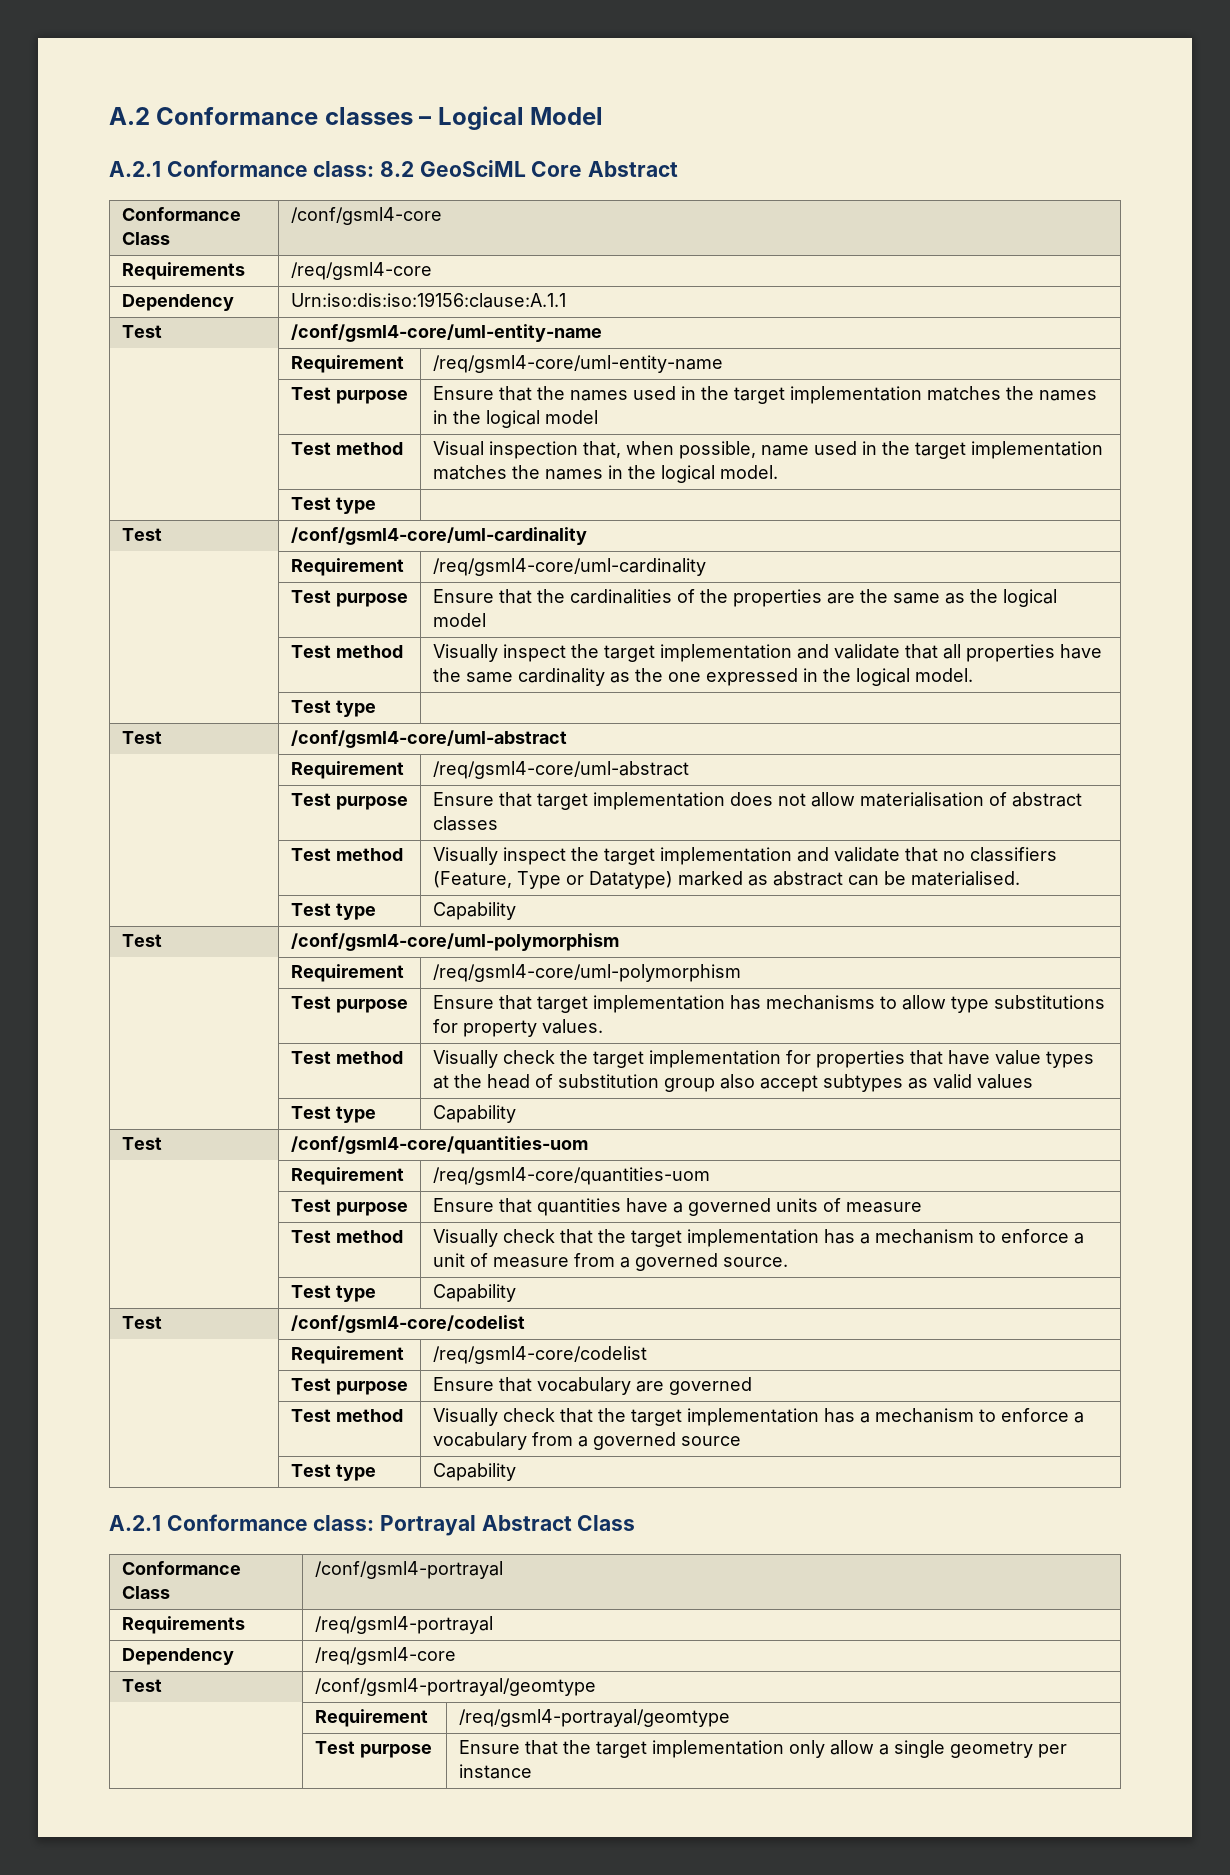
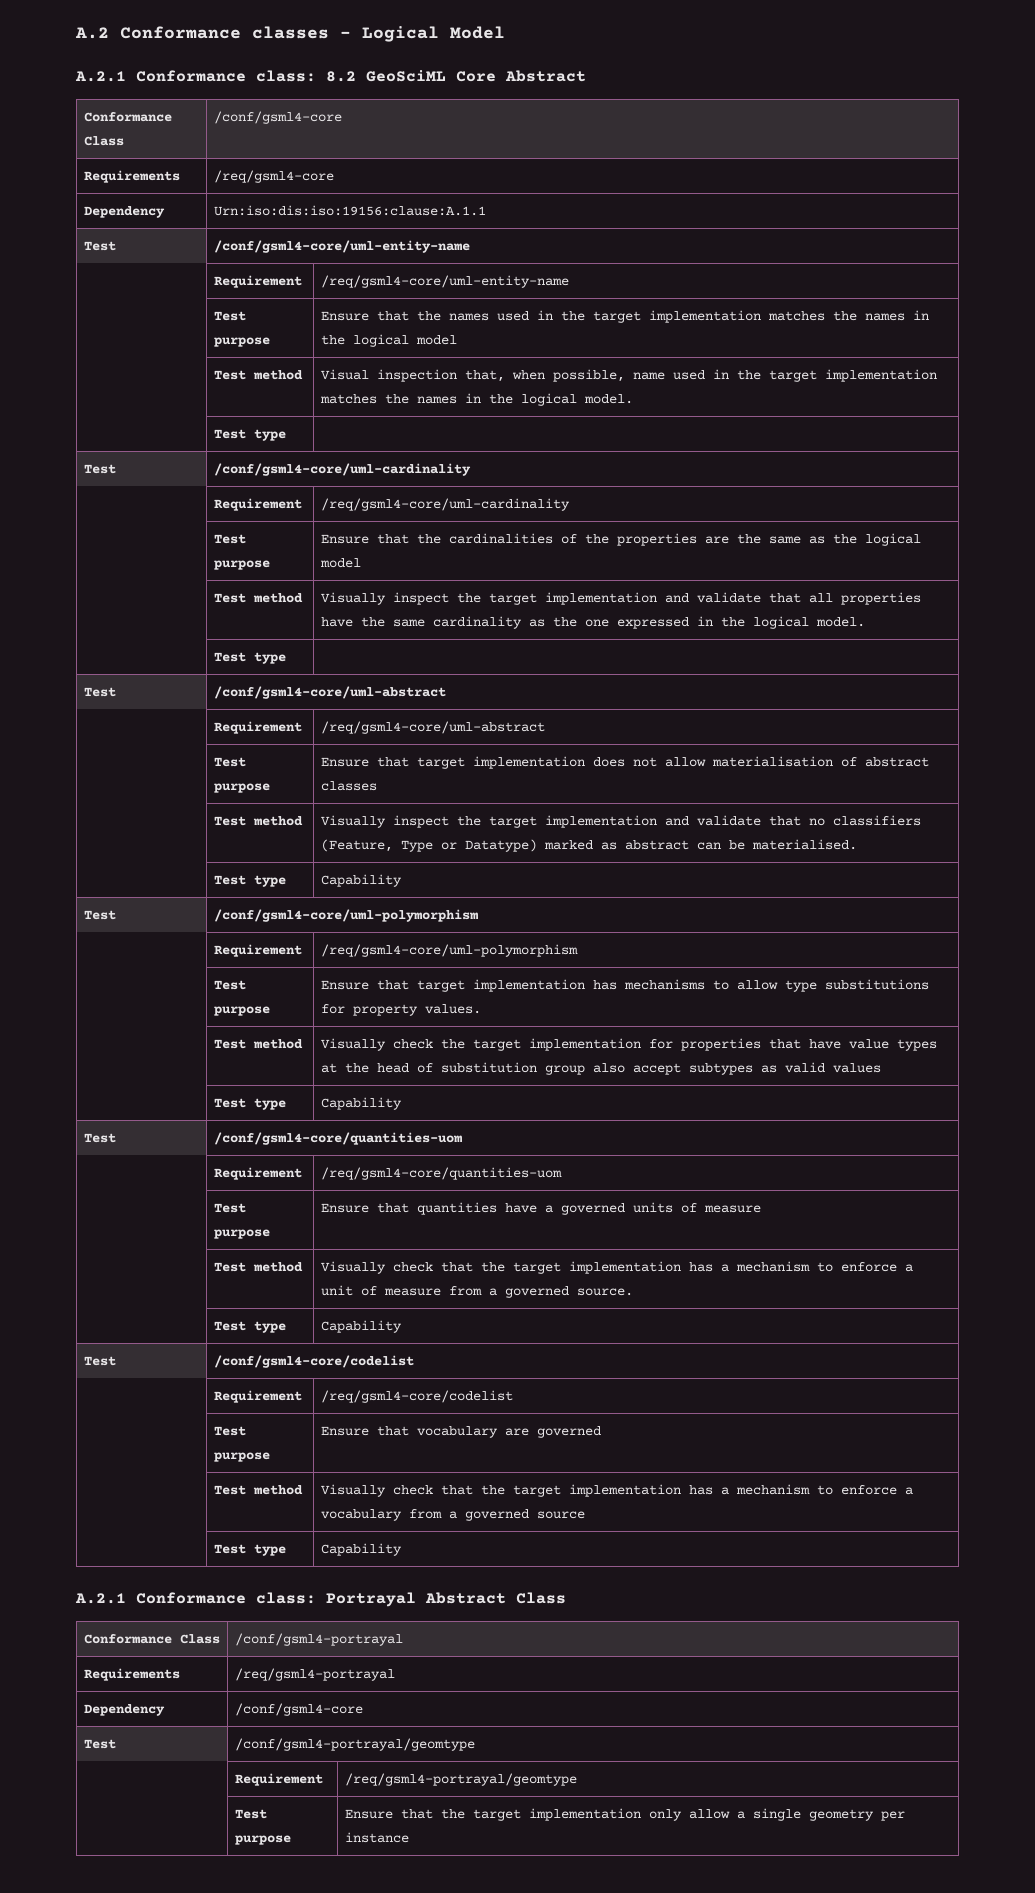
[314,1647,456,1665] /req/gsml4-core -> [234,1703,363,1716] /conf/gsml4-core

